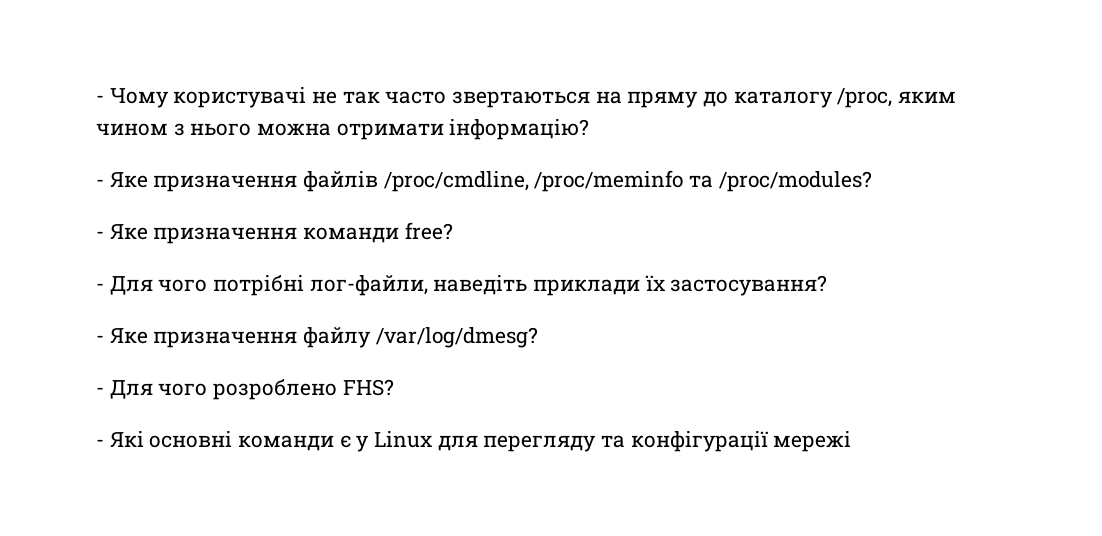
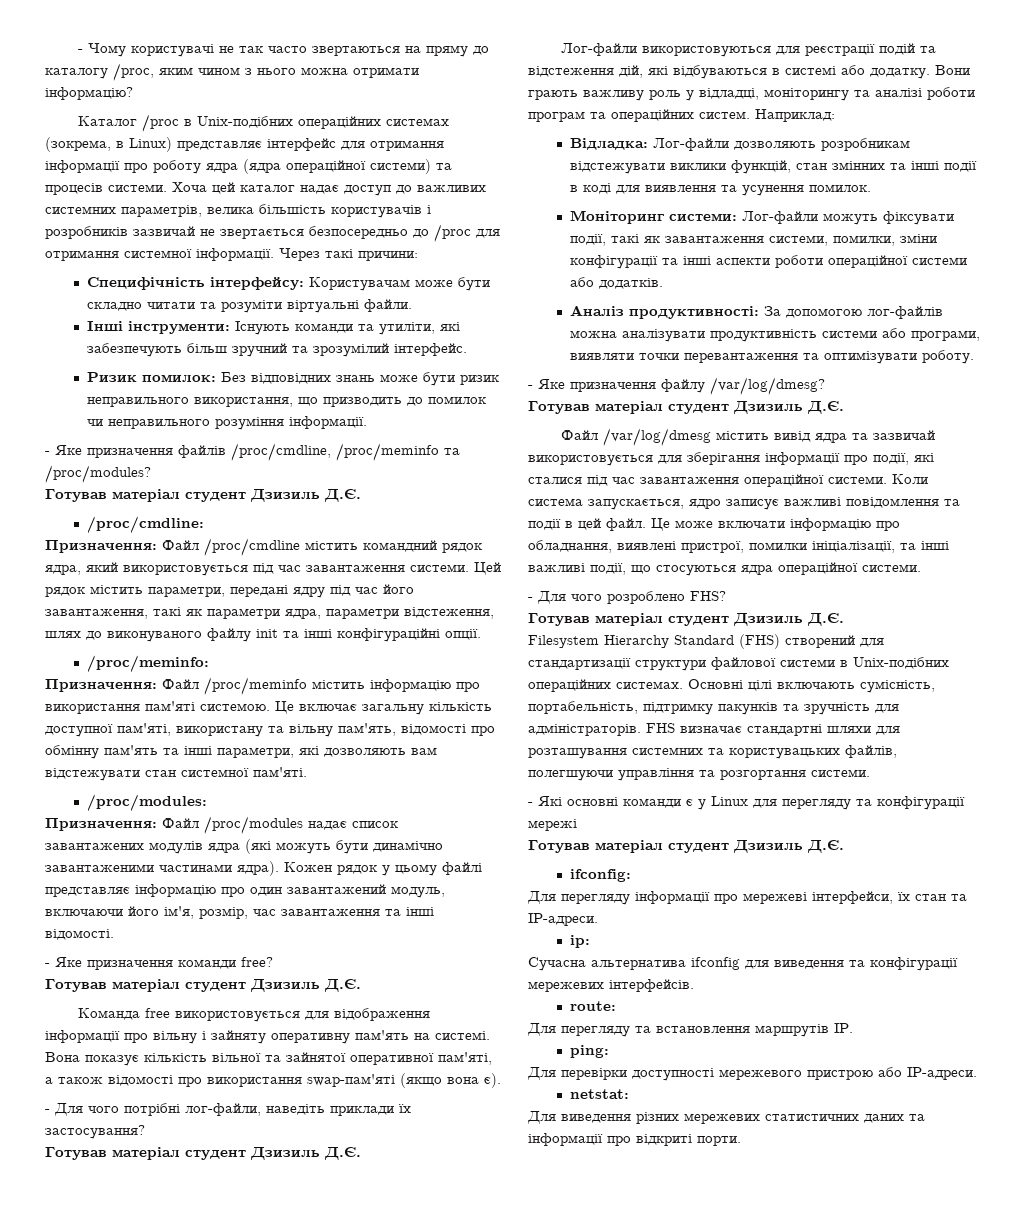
(590, 129) none -> [78,114,450,132] [45,137,444,152] [45,159,452,174] [45,182,486,196] [45,204,431,218] [45,224,500,242] [45,248,418,261] [86,277,490,291] [86,299,412,313] [86,321,460,335] [86,343,467,357] [86,372,500,386] [86,396,487,407] [86,416,367,430] // Каталог /proc в Unix-подібних операційних системах (зокрема, в Linux) представляє інтерфейс для отримання інформації про роботу ядра (ядра операційної системи) та процесів системи. Хоча цей каталог надає доступ до важливих системних параметрів, велика більшість користувачів і розробників зазвичай не звертається безпосередньо до /proc для отримання системної інформації. Через такі причини: // Специфічність інтерфейсу: Користувачам може бути складно читати та розуміти віртуальні файли. // Інші інструменти: Існують команди та утиліти, які забезпечують більш зручний та зрозумілий інтерфейс. // Ризик помилок: Без відповідних знань може бути ризик неправильного використання, що призводить до помилок чи неправильного розуміння інформації.
(872, 181) none -> [45,489,361,502] [86,516,204,533] [45,538,483,556] [45,562,501,576] [45,584,414,598] [45,607,494,619] [45,628,481,642] [86,655,209,672] [45,677,480,695] [45,701,492,715] [45,723,495,737] [45,745,437,759] [45,767,307,781] [86,794,207,811] [45,816,399,834] [45,839,443,854] [45,861,482,876] [45,884,445,898] [45,906,434,919] [45,929,114,940] // Готував матеріал студент Дзизиль Д.Є. // /proc/cmdline: // Призначення: Файл /proc/cmdline містить командний рядок ядра, який використовується під час завантаження системи. Цей рядок містить параметри, передані ядру під час його завантаження, такі як параметри ядра, параметри відстеження, шлях до виконуваного файлу init та інші конфігураційні опції. // /proc/meminfo: // Призначення: Файл /proc/meminfo містить інформацію про використання пам'яті системою. Це включає загальну кількість доступної пам'яті, використану та вільну пам'ять, відомості про обмінну пам'ять та інші параметри, які дозволяють вам відстежувати стан системної пам'яті. // /proc/modules: // Призначення: Файл /proc/modules надає список завантажених модулів ядра (які можуть бути динамічно завантаженими частинами ядра). Кожен рядок у цьому файлі представляє інформацію про один завантажений модуль, включаючи його ім'я, розмір, час завантаження та інші відомості.
(453, 231) none -> [45,979,361,992] [78,1008,431,1022] [45,1030,490,1044] [45,1052,492,1066] [45,1073,501,1088] // Готував матеріал студент Дзизиль Д.Є. // Команда free використовується для відображення інформації про вільну і зайняту оперативну пам'ять на системі. Вона показує кількість вільної та зайнятої оперативної пам'яті, а також відомості про використання swap-пам'яті (якщо вона є).
(828, 285) none -> [45,1147,361,1160] [561,43,937,57] [528,65,970,79] [528,87,975,101] [528,109,835,122] [569,138,910,151] [569,160,977,174] [569,183,871,196] [569,210,954,225] [569,234,937,246] [569,255,967,269] [569,277,663,289] [569,305,943,319] [569,328,980,342] [569,350,974,364] // Готував матеріал студент Дзизиль Д.Є. // Лог-файли використовуються для реєстрації подій та відстеження дій, які відбуваються в системі або додатку. Вони грають важливу роль у відладці, моніторингу та аналізі роботи програм та операційних систем. Наприклад: // Відладка: Лог-файли дозволяють розробникам відстежувати виклики функцій, стан змінних та інші події в коді для виявлення та усунення помилок. // Моніторинг системи: Лог-файли можуть фіксувати події, такі як завантаження системи, помилки, зміни конфігурації та інші аспекти роботи операційної системи або додатків. // Аналіз продуктивності: За допомогою лог-файлів можна аналізувати продуктивність системи або програми, виявляти точки перевантаження та оптимізувати роботу.
(538, 337) none -> [528,401,844,414] [561,428,936,446] [528,452,934,466] [528,474,928,487] [528,497,960,510] [528,518,900,531] [528,540,949,553] [528,562,921,576] // Готував матеріал студент Дзизиль Д.Є. // Файл /var/log/dmesg містить вивід ядра та зазвичай використовується для зберігання інформації про події, які сталися під час завантаження операційної системи. Коли система запускається, ядро записує важливі повідомлення та події в цей файл. Це може включати інформацію про обладнання, виявлені пристрої, помилки ініціалізації, та інші важливі події, що стосуються ядра операційної системи.
(394, 387) none -> [528,613,844,626] [528,634,884,649] [528,657,949,671] [528,679,935,693] [528,701,899,715] [528,723,900,736] [528,745,897,759] [528,768,870,781] // Готував матеріал студент Дзизиль Д.Є. // Filesystem Hierarchy Standard (FHS) створений для стандартизації структури файлової системи в Unix-подібних операційних системах. Основні цілі включають сумісність, портабельність, підтримку пакунків та зручність для адміністраторів. FHS визначає стандартні шляхи для розташування системних та користувацьких файлів, полегшуючи управління та розгортання системи.
(852, 441) none -> [528,840,844,853] [569,869,631,882] [527,891,967,905] [528,913,598,926] [569,935,590,948] [528,957,958,971] [528,979,694,992] [569,1001,616,1011] [527,1023,853,1037] [569,1045,609,1058] [527,1067,977,1081] [569,1089,629,1099] [527,1111,925,1124] [528,1133,741,1146] // Готував матеріал студент Дзизиль Д.Є. // ifconfig: // Для перегляду інформації про мережеві інтерфейси, їх стан та IP-адреси. // ip: // Сучасна альтернатива ifconfig для виведення та конфігурації мережевих інтерфейсів. // route: // Для перегляду та встановлення маршрутів IP. // ping: // Для перевірки доступності мережевого пристрою або IP-адреси. // netstat: // Для виведення різних мережевих статистичних даних та інформації про відкриті порти.

